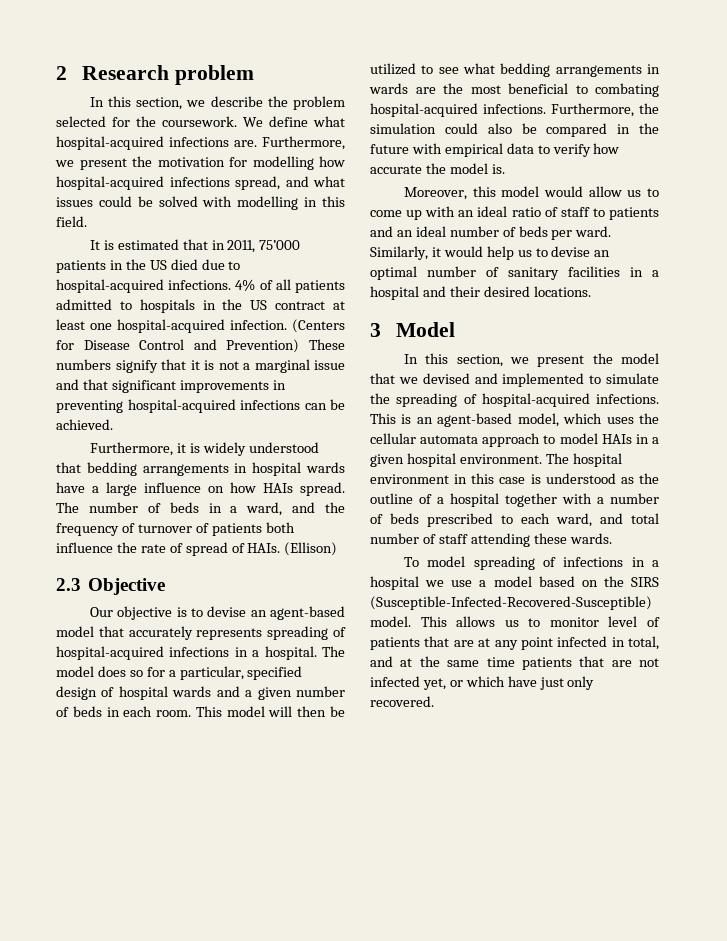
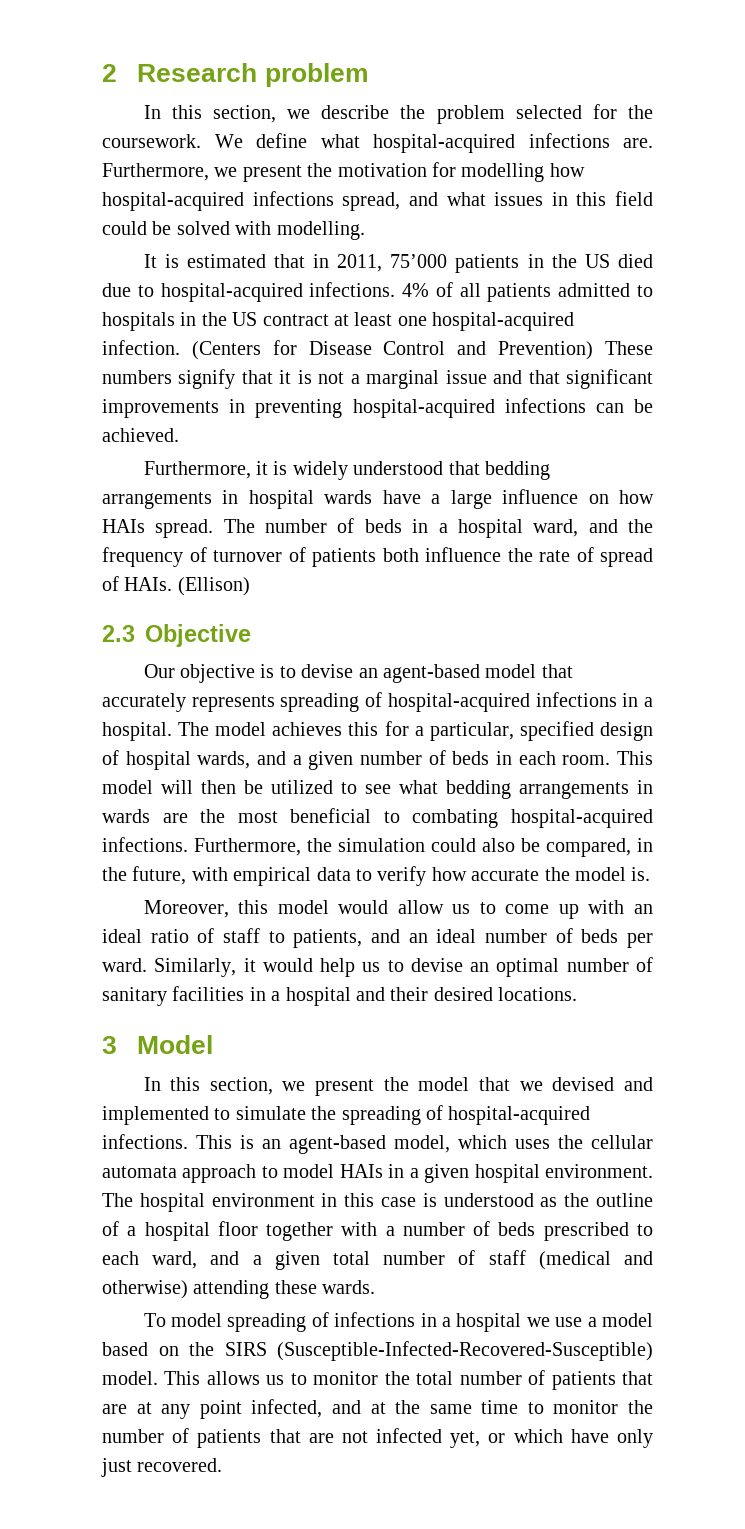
(93, 202) none -> [551,191,653,206] in this field
[237,196,345,210] [56,216,87,227] modelling in this field. -> [276,221,365,240] modelling.
(238, 509) none -> [457,519,523,538] hospital
[97,666,143,677] does so -> [272,722,379,736] achieves this
[172,686,212,697] wards -> [197,751,251,769] wards,
[546,123,659,137] [370,144,409,154] compared in the future -> [546,838,653,857] [102,866,187,885] compared, in the future,
[609,207,659,220] patients -> [293,929,363,948] patients,
(499, 500) none -> [217,1221,258,1236] floor
(623, 518) none -> [252,1251,320,1270] a given
(468, 539) none -> [538,1251,653,1270] [102,1280,188,1299] (medical and otherwise)
[608,616,638,627] level -> [384,1371,522,1385] the total number
[557,636,659,650] infected in total, -> [251,1399,323,1418] infected,
(515, 662) none -> [527,1400,653,1414] [102,1428,190,1443] to monitor the number of
[539,676,595,690] just only -> [617,1429,653,1448] [101,1458,132,1477] only just

